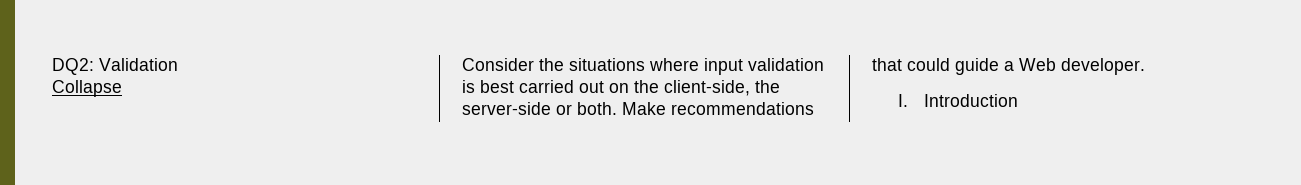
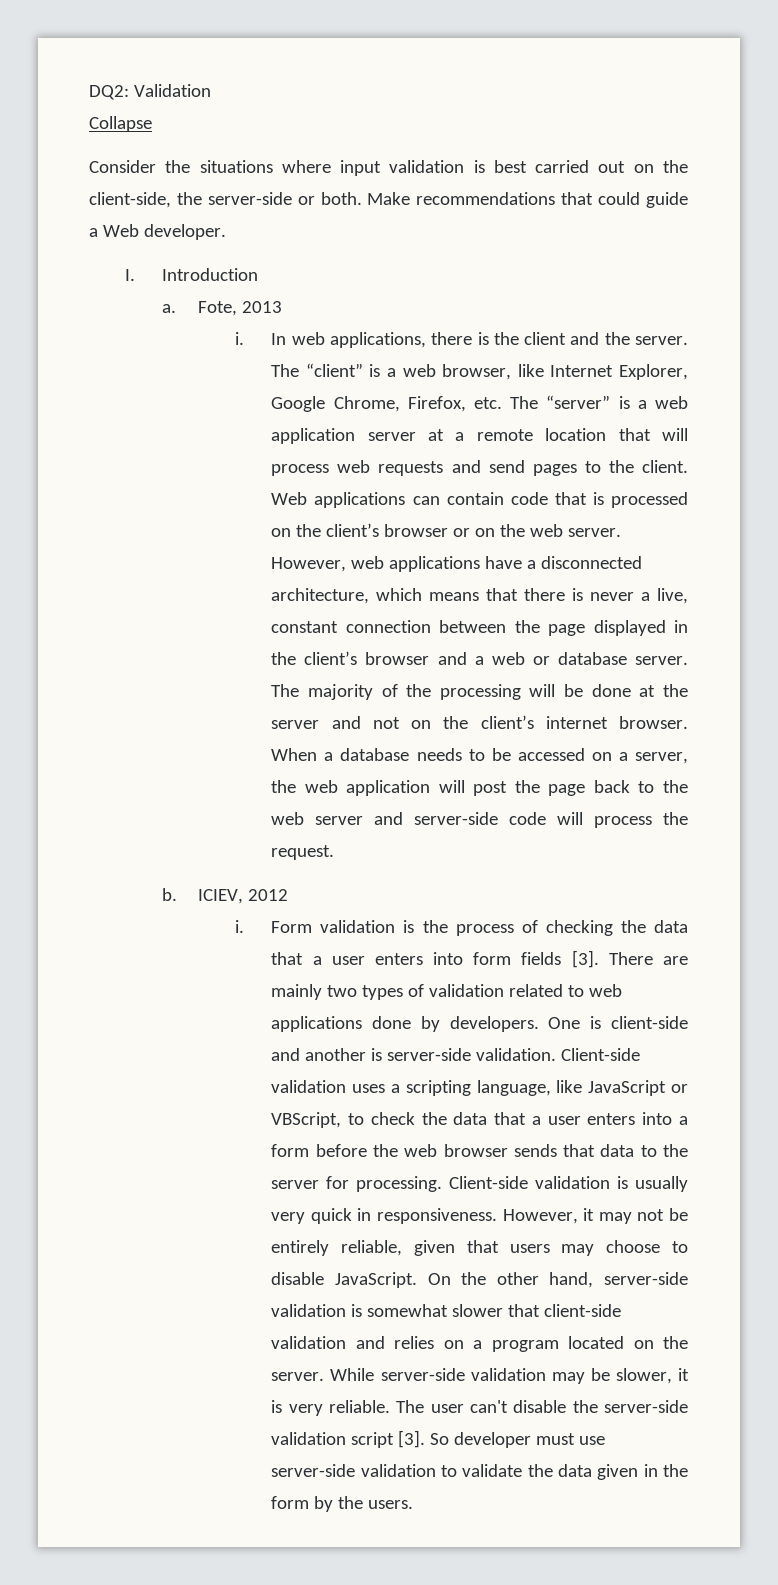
(1018, 100) none -> [161,301,283,316] [234,332,688,348] [271,363,688,380] [271,395,688,412] [271,428,688,444] [271,460,688,476] [271,492,688,508] [271,523,622,537] [271,556,643,572] [271,588,688,604] [271,620,688,636] [271,651,689,665] [271,684,688,700] [271,715,689,729] [271,748,688,764] [271,780,688,796] [271,812,689,828] [271,845,335,860] [161,888,289,904] [234,920,688,936] [271,950,689,968] [271,984,623,1000] [271,1016,689,1032] [271,1048,641,1061] [271,1080,688,1096] [271,1112,689,1128] [271,1144,688,1157] [271,1176,688,1192] [271,1208,688,1224] [271,1240,688,1256] [271,1272,688,1288] [271,1304,622,1317] [271,1336,688,1352] [271,1368,689,1384] [271,1400,689,1416] [271,1430,606,1448] [271,1464,688,1480] [271,1496,414,1512] // a. Fote, 2013 // i. In web applications, there is the client and the server. The “client” is a web browser, like Internet Explorer, Google Chrome, Firefox, etc. The “server” is a web application server at a remote location that will process web requests and send pages to the client. Web applications can contain code that is processed on the client’s browser or on the web server. However, web applications have a disconnected architecture, which means that there is never a live, constant connection between the page displayed in the client’s browser and a web or database server. The majority of the processing will be done at the server and not on the client’s internet browser. When a database needs to be accessed on a server, the web application will post the page back to the web server and server-side code will process the request. // b. ICIEV, 2012 // i. Form validation is the process of checking the data that a user enters into form fields [3]. There are mainly two types of validation related to web applications done by developers. One is client-side and another is server-side validation. Client-side validation uses a scripting language, like JavaScript or VBScript, to check the data that a user enters into a form before the web browser sends that data to the server for processing. Client-side validation is usually very quick in responsiveness. However, it may not be entirely reliable, given that users may choose to disable JavaScript. On the other hand, server-side validation is somewhat slower that client-side validation and relies on a program located on the server. While server-side validation may be slower, it is very reliable. The user can't disable the server-side validation script [3]. So developer must use server-side validation to validate the data given in the form by the users.

